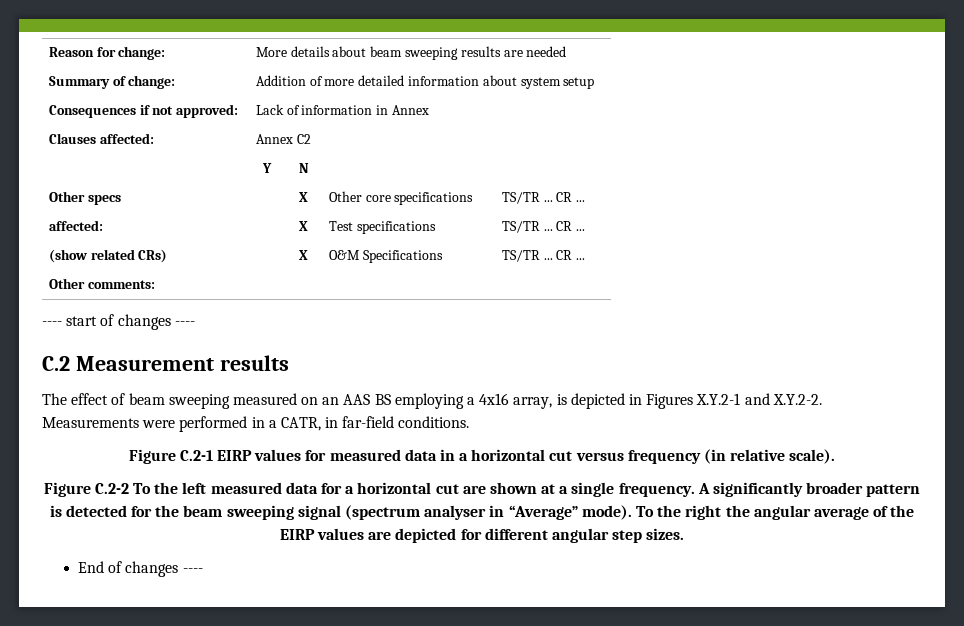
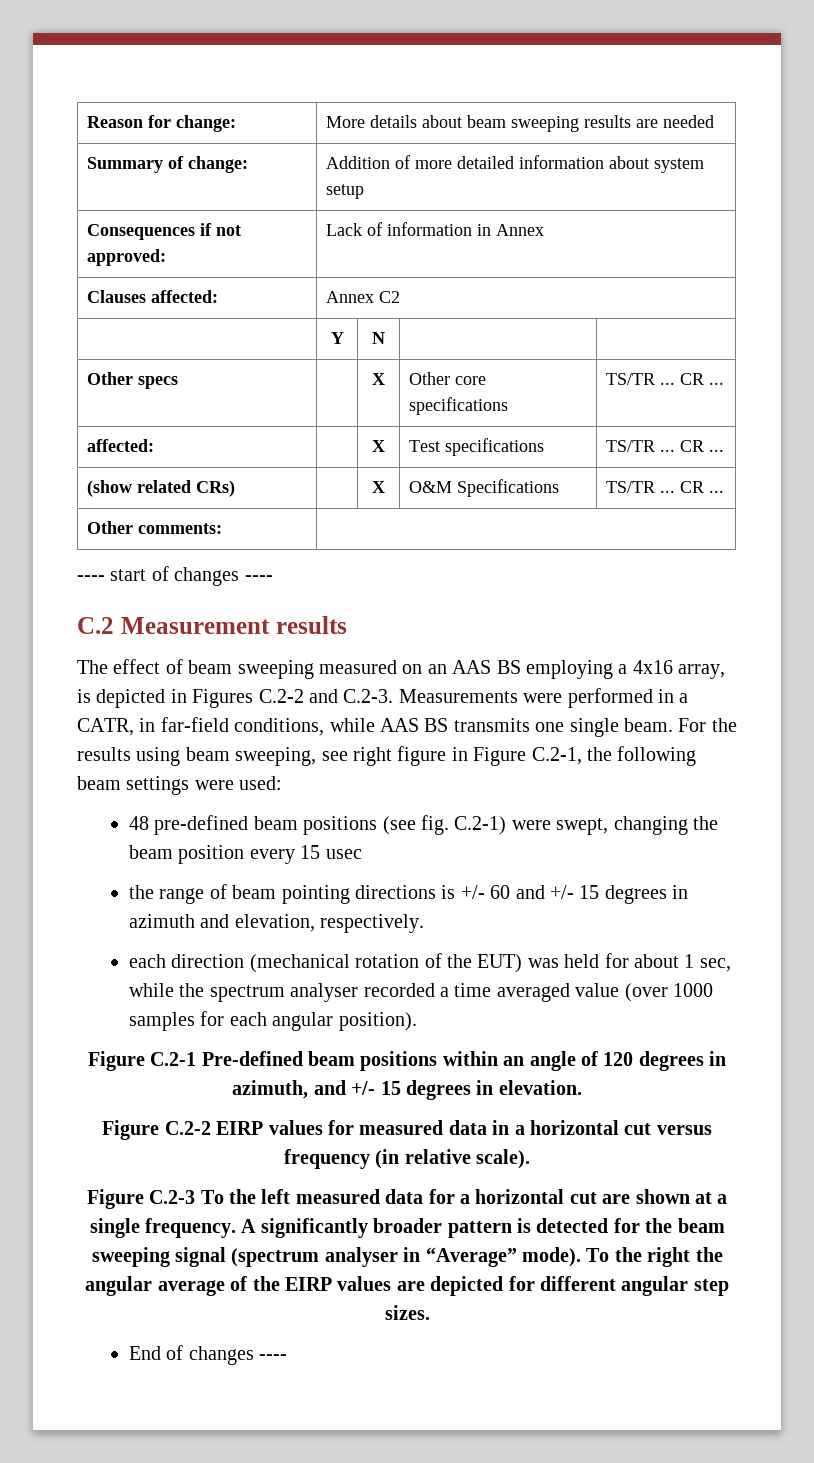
[696,393,822,405] X.Y.2-1 and X.Y.2-2. -> [258,689,394,703] C.2-2 and C.2-3.
[398,416,470,428] [128,449,213,464] conditions. // Figure C.2-1 -> [234,718,737,737] [77,746,697,766] [77,776,283,795] [129,815,719,835] [129,845,362,864] [129,884,689,904] [129,914,425,933] [129,953,731,973] [129,983,714,1002] [129,1011,417,1031] [87,1051,727,1071] [232,1080,582,1100] [102,1120,211,1140] conditions, while AAS BS transmits one single beam. For the results using beam sweeping, see right figure in Figure C.2-1, the following beam settings were used: // 48 pre-defined beam positions (see fig. C.2-1) were swept, changing the beam position every 15 usec // the range of beam pointing directions is +/- 60 and +/- 15 degrees in azimuth and elevation, respectively. // each direction (mechanical rotation of the EUT) was held for about 1 sec, while the spectrum analyser recorded a time averaged value (over 1000 samples for each angular position). // Figure C.2-1 Pre-defined beam positions within an angle of 120 degrees in azimuth, and +/- 15 degrees in elevation. // Figure C.2-2
[94,483,129,494] C.2-2 -> [149,1190,196,1204] C.2-3

